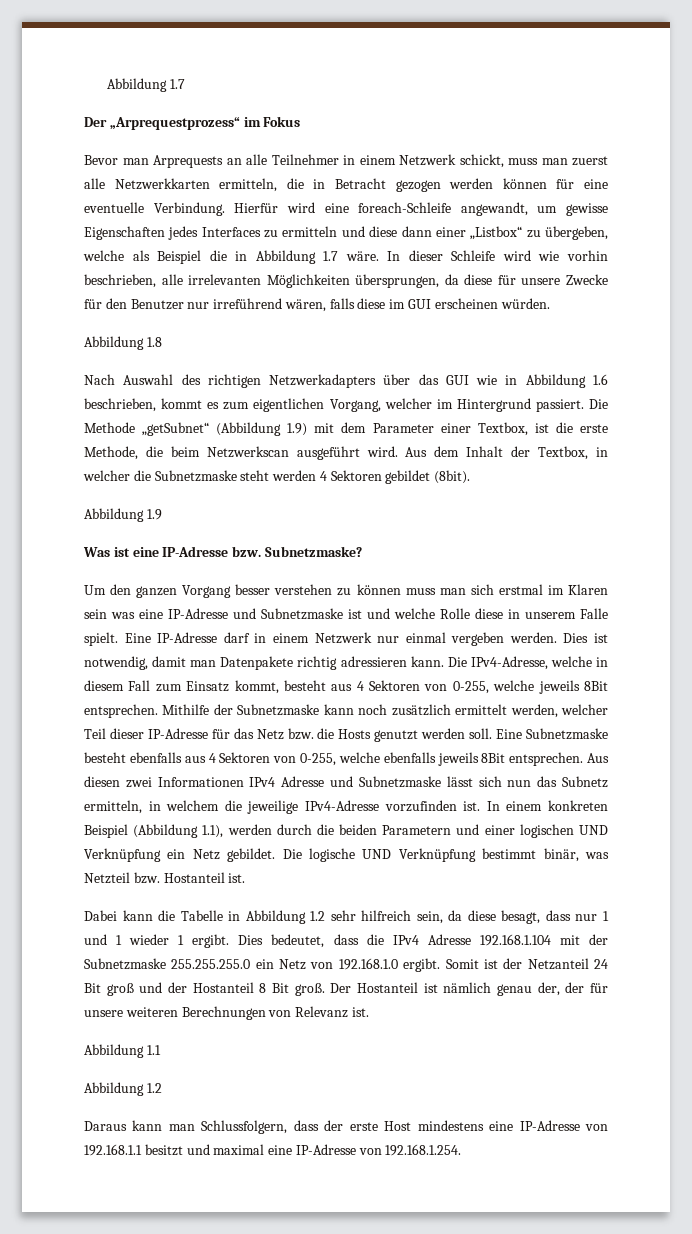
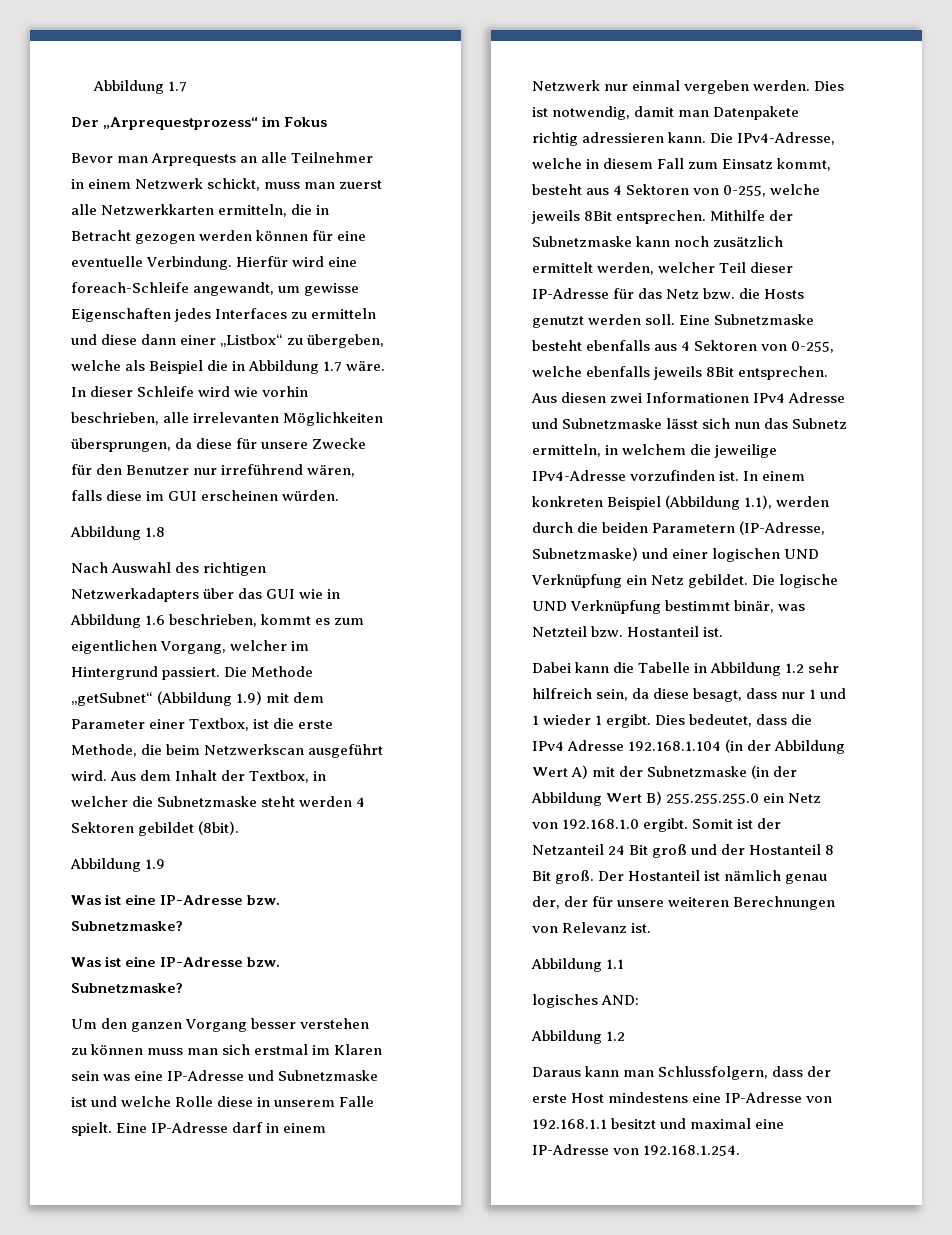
(362, 551) none -> [71,956,281,967] [71,983,183,993] // Was ist eine IP-Adresse bzw. Subnetzmaske?
(452, 830) none -> [739,521,826,535] [532,547,638,561] (IP-Adresse, Subnetzmaske)
[559,934,609,945] [84,958,166,970] mit der Subnetzmaske -> [725,739,846,754] [532,765,798,779] [531,791,663,806] (in der Abbildung Wert A) mit der Subnetzmaske (in der Abbildung Wert B)
(161, 1050) none -> [532,994,640,1008] // logisches AND:

